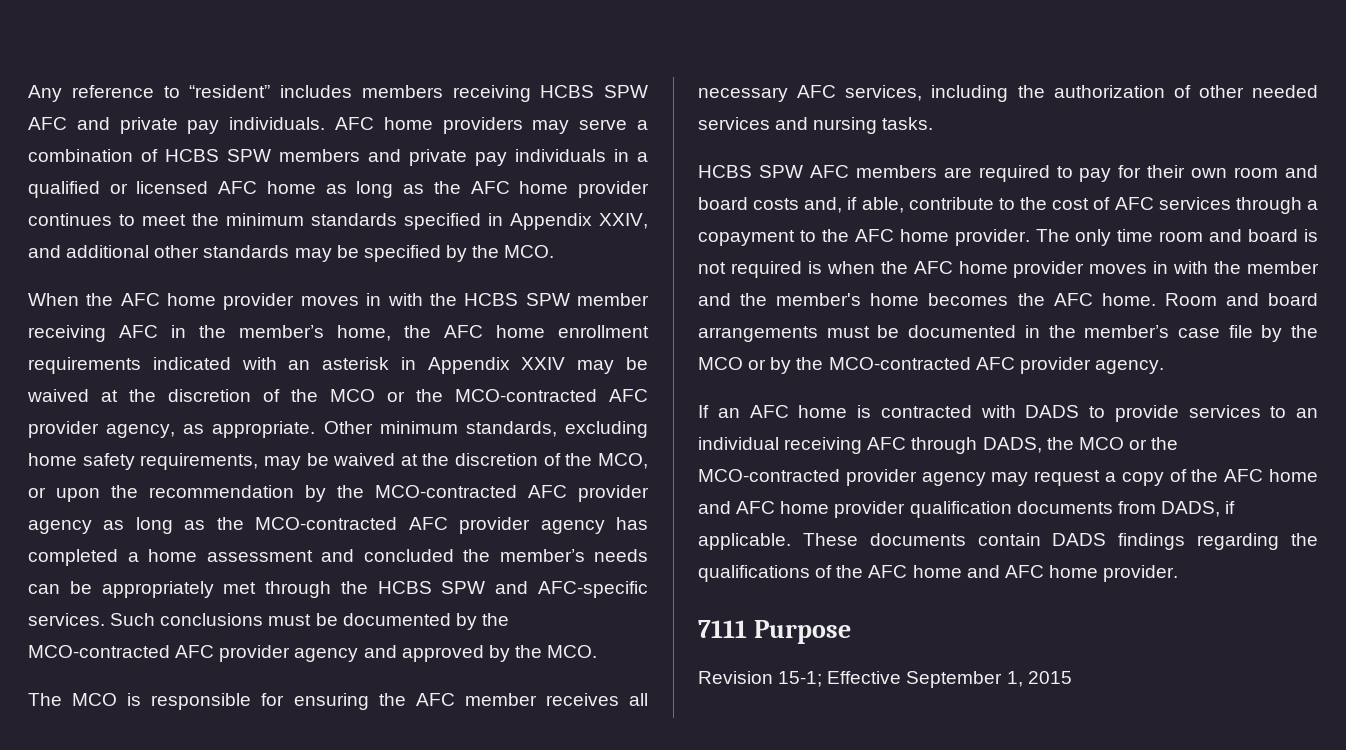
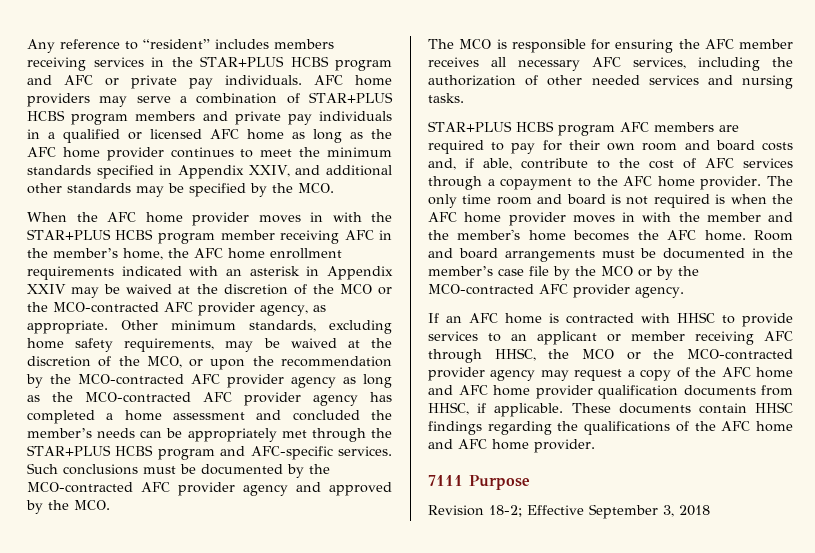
[540,85,648,98] [28,117,110,130] HCBS SPW AFC and -> [93,56,392,71] [27,75,119,86] services in the STAR+PLUS HCBS program and AFC or
[165,149,271,162] HCBS SPW -> [309,92,394,103] [27,110,129,125] STAR+PLUS HCBS program
[464,293,570,306] HCBS SPW -> [27,229,215,244] STAR+PLUS HCBS program
[377,581,486,594] HCBS SPW -> [27,445,215,460] STAR+PLUS HCBS program
[698,165,803,178] HCBS SPW -> [428,121,615,136] STAR+PLUS HCBS program
[1025,405,1080,418] DADS -> [677,312,715,323] HHSC
[698,437,779,450] individual -> [537,331,685,345] applicant or member
[982,437,1042,453] DADS, -> [494,348,536,361] HHSC,
[1160,501,1220,517] DADS, -> [428,402,469,415] HHSC,
[1052,533,1107,546] DADS -> [755,402,793,413] HHSC
[778,671,823,687] 15-1; -> [489,505,522,517] 18-2;
[1006,671,1072,687] 1, 2015 -> [663,505,710,517] 3, 2018

